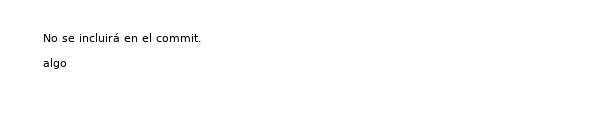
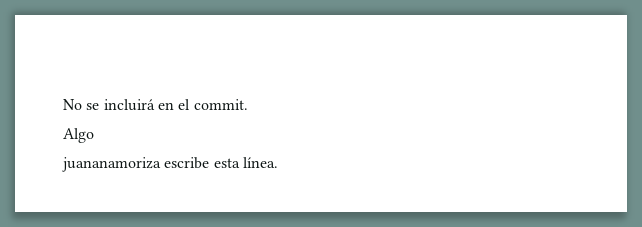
[43,58,67,69] algo -> [63,128,94,143] [62,157,278,172] Algo // juananamoriza escribe esta línea.

